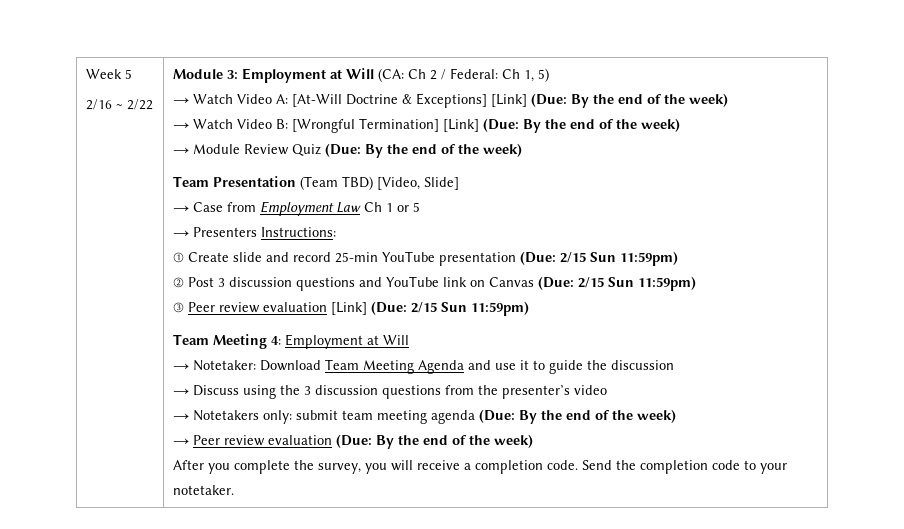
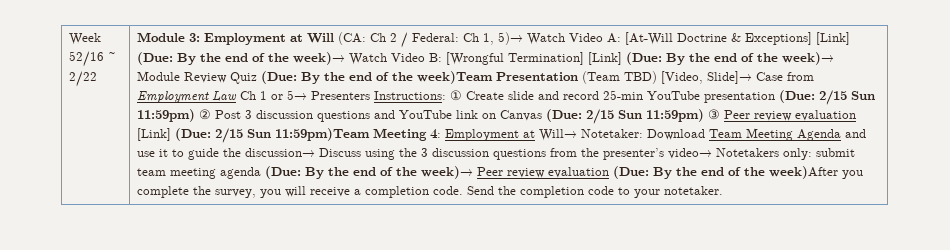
[125,69,133,79] [86,99,113,110] 5 // 2/16 -> [68,51,104,67] 52/16
[538,68,550,82] [173,97,190,104] 5) // → -> [497,32,523,45] 5)→
[689,93,729,107] [173,122,190,129] week) // → -> [292,52,345,65] week)→
[641,118,681,132] [173,147,190,154] week) // → -> [781,52,834,65] week)→
[483,143,523,157] [173,176,210,187] week) // Team -> [416,71,493,84] week)Team
[424,177,460,190] [173,205,190,212] Slide] // → -> [706,71,752,84] Slide]→
[413,202,421,212] [173,230,190,237] 5 // → -> [286,90,307,100] 5→
(337, 232) // -> (446, 95) none
(679, 258) // -> (195, 115) none
(697, 283) // -> (704, 115) none
[471,301,530,316] [173,334,210,345] 11:59pm) // Team -> [274,128,370,141] 11:59pm)Team
[383,335,410,345] [173,363,190,370] Will // → -> [538,129,577,141] Will→
[611,360,675,370] [173,388,190,395] discussion // → -> [244,148,315,157] discussion→
[574,385,608,395] [173,413,190,420] video // → -> [667,148,712,159] video→
[637,409,677,423] [173,438,190,445] week) // → -> [420,166,473,179] week)→
[494,434,534,448] [173,460,205,470] week) // After -> [768,166,838,179] week)After

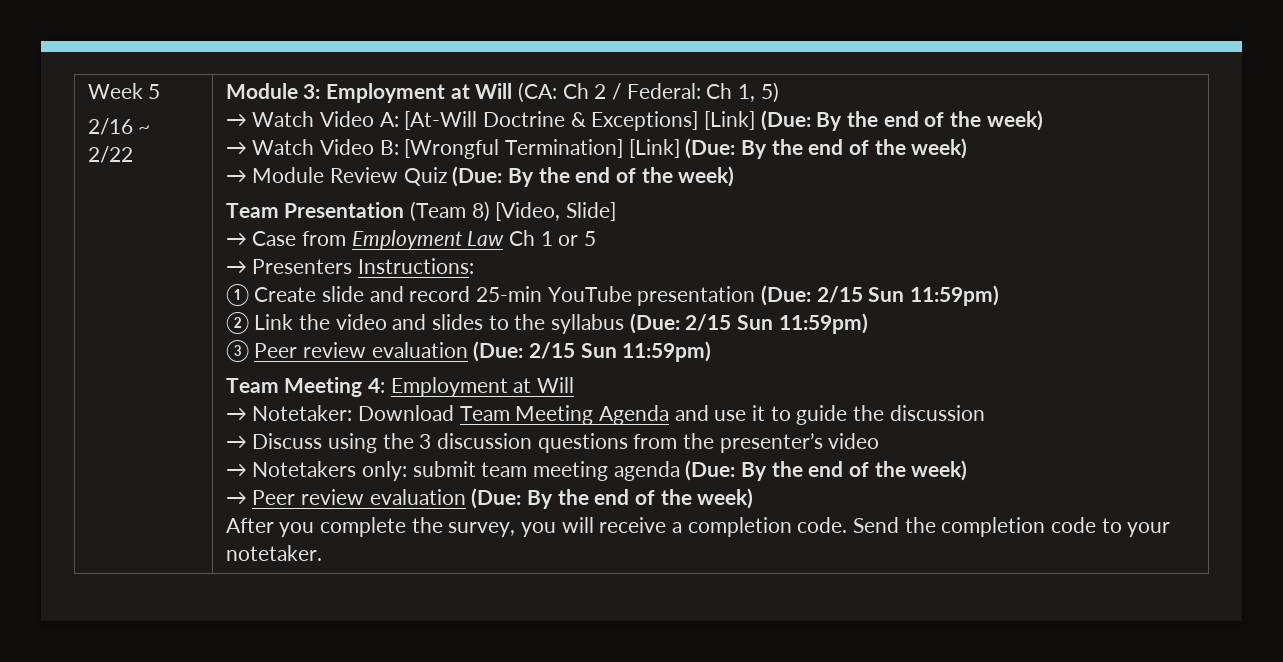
[68,51,104,67] 52/16 -> [148,84,161,99] [87,118,133,135] 5 // 2/16
[497,32,523,45] 5)→ -> [760,82,779,103] [225,113,247,127] 5) // →
[292,52,345,65] week)→ -> [986,110,1043,131] [225,141,247,155] week) // →
[781,52,834,65] week)→ -> [911,138,968,159] [225,169,247,183] week) // →
[416,71,752,84] week)Team Presentation (Team TBD) [Video, Slide]→ -> [678,166,735,187] [225,201,616,222] [225,232,247,246] week) // Team Presentation (Team 8) [Video, Slide] // →
[286,90,307,100] 5→ -> [583,231,596,246] [225,260,247,274] 5 // →
(446, 95) none -> (474, 266) //
[198,109,704,124] ② Post 3 discussion questions and YouTube link on Canvas (Due: 2/15 Sun 11:59pm) -> [225,312,868,334] // ② Link the video and slides to the syllabus (Due: 2/15 Sun 11:59pm) //
[136,128,370,143] [Link] (Due: 2/15 Sun 11:59pm)Team -> [473,341,712,362] [225,378,279,393] (Due: 2/15 Sun 11:59pm) // Team
[538,129,577,141] Will→ -> [536,377,574,393] [225,407,247,421] Will // →
[244,148,315,157] discussion→ -> [889,405,985,421] [225,435,247,449] discussion // →
[667,148,712,159] video→ -> [828,433,880,449] [225,463,247,477] video // →
[420,166,473,179] week)→ -> [911,460,968,481] [225,491,247,505] week) // →
[768,166,838,179] week)After -> [697,488,754,509] [225,518,274,533] week) // After

